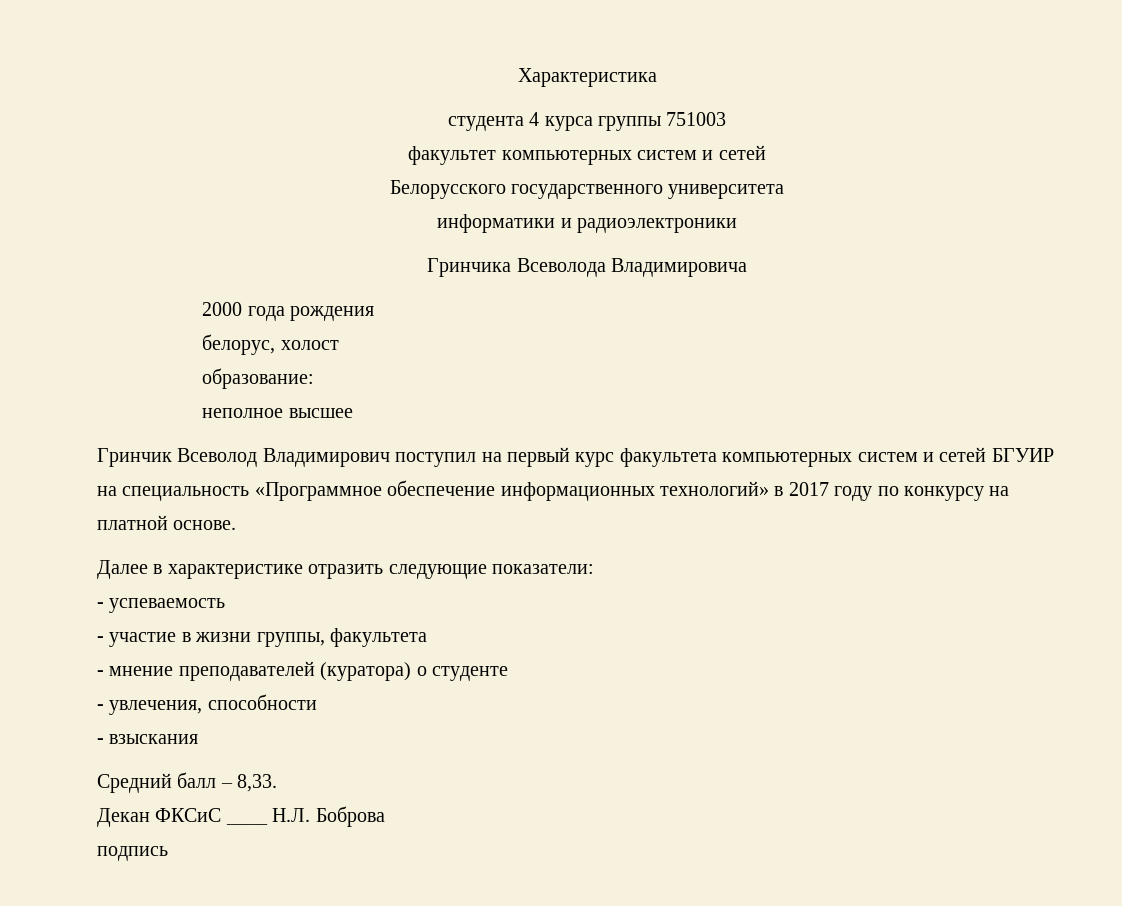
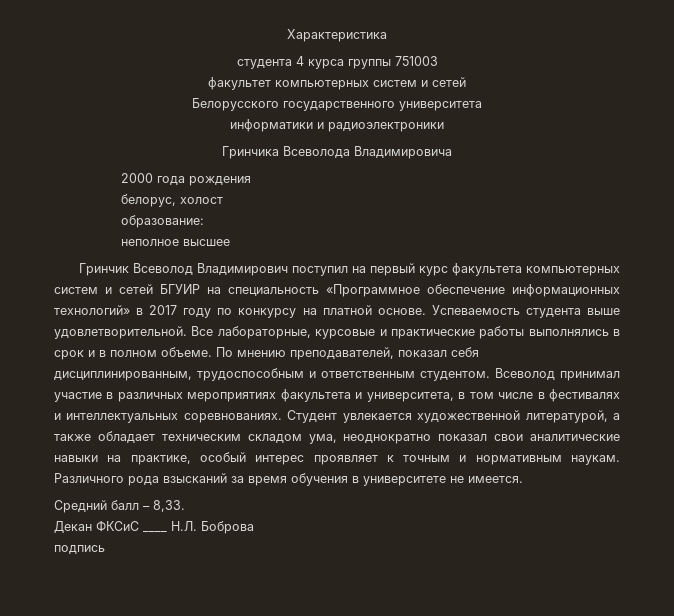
[97,560,594,579] [97,598,226,613] [97,628,427,647] [97,661,508,681] [97,694,317,715] [97,734,199,744] // Далее в характеристике отразить следующие показатели: // - успеваемость // - участие в жизни группы, факультета // - мнение преподавателей (куратора) о студенте // - увлечения, способности // - взыскания -> [431,305,620,318] [54,326,620,339] [54,347,479,360] [54,368,620,381] [54,389,620,402] [54,410,621,423] [54,431,620,444] [54,452,620,465] [54,473,523,486] Успеваемость студента выше удовлетворительной. Все лабораторные, курсовые и практические работы выполнялись в срок и в полном объеме. По мнению преподавателей, показал себя дисциплинированным, трудоспособным и ответственным студентом. Всеволод принимал участие в различных мероприятиях факультета и университета, в том числе в фестивалях и интеллектуальных соревнованиях. Студент увлекается художественной литературой, а также обладает техническим складом ума, неоднократно показал свои аналитические навыки на практике, особый интерес проявляет к точным и нормативным наукам. Различного рода взысканий за время обучения в университете не имеется.

